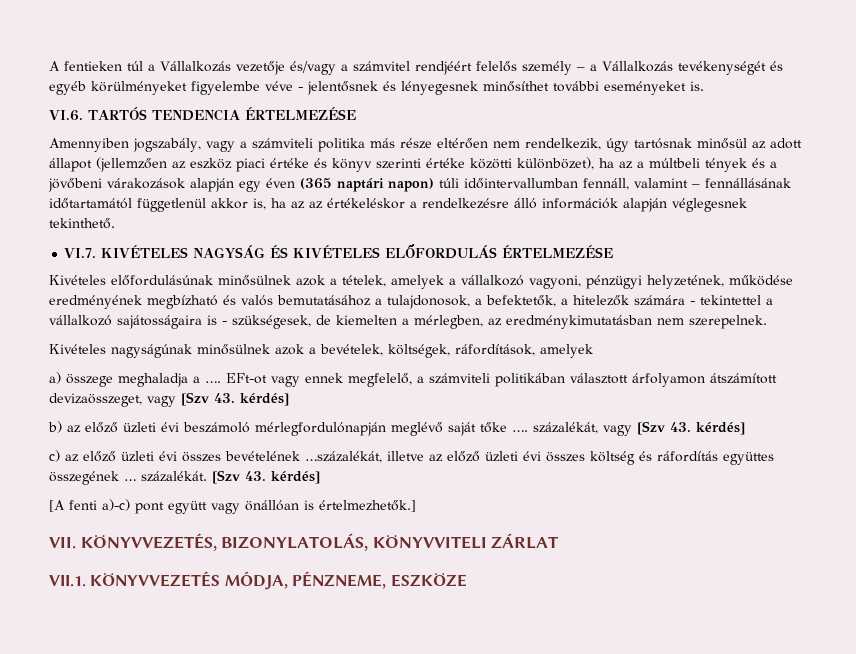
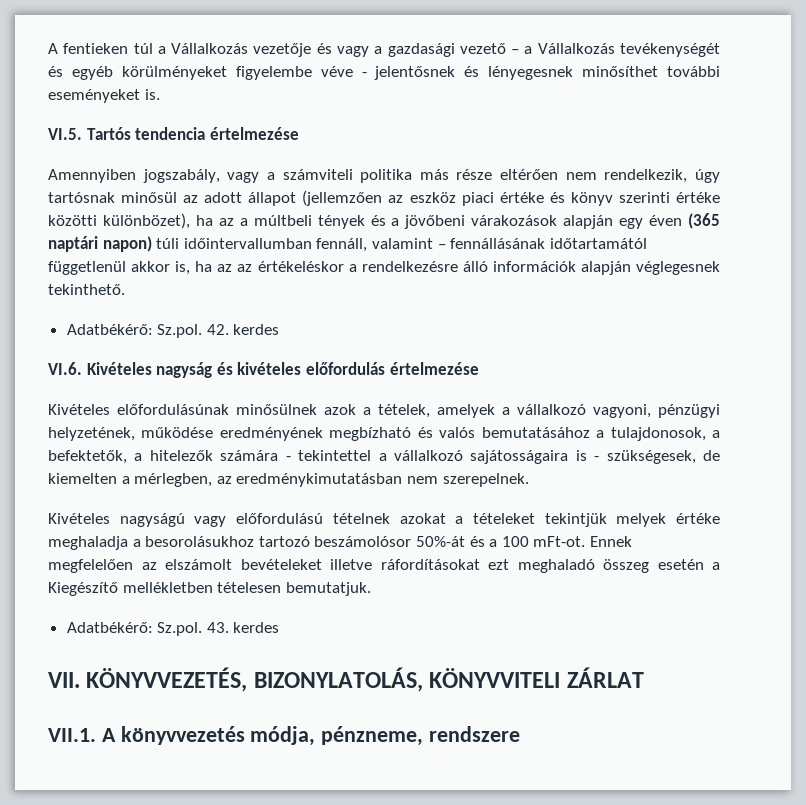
[289,61,572,75] és/vagy a számvitel rendjéért felelős személy -> [316,43,506,57] és vagy a gazdasági vezető
[49,107,356,121] VI.6. TARTÓS TENDENCIA ÉRTELMEZÉSE -> [48,127,299,140] VI.5. Tartós tendencia értelmezése
[64,244,614,259] VI.7. KIVÉTELES NAGYSÁG ÉS KIVÉTELES ELŐFORDULÁS ÉRTELMEZÉSE -> [66,324,280,338] [48,362,479,378] Adatbékérő: Sz.pol. 42. kerdes // VI.6. Kivételes nagyság és kivételes előfordulás értelmezése
[111,344,593,358] [49,372,777,387] [49,392,289,407] [48,421,745,436] [49,450,774,465] [49,470,320,485] [49,499,416,514] nagyságúnak minősülnek azok a bevételek, költségek, ráfordítások, amelyek // a) összege meghaladja a …. EFt-ot vagy ennek megfelelő, a számviteli politikában választott árfolyamon átszámított devizaösszeget, vagy [Szv 43. kérdés] // b) az előző üzleti évi beszámoló mérlegfordulónapján meglévő saját tőke …. százalékát, vagy [Szv 43. kérdés] // c) az előző üzleti évi összes bevételének …százalékát, illetve az előző üzleti évi összes költség és ráfordítás együttes összegének … százalékát. [Szv 43. kérdés] // [A fenti a)-c) pont együtt vagy önállóan is értelmezhetők.] -> [119,513,720,527] [48,536,632,550] [48,559,720,573] [48,582,371,596] [66,622,280,636] nagyságú vagy előfordulású tételnek azokat a tételeket tekintjük melyek értéke meghaladja a besorolásukhoz tartozó beszámolósor 50%-át és a 100 mFt-ot. Ennek megfelelően az elszámolt bevételeket illetve ráfordításokat ezt meghaladó összeg esetén a Kiegészítő mellékletben tételesen bemutatjuk. // Adatbékérő: Sz.pol. 43. kerdes
[90,571,467,590] KÖNYVVEZETÉS MÓDJA, PÉNZNEME, ESZKÖZE -> [101,726,521,746] A könyvvezetés módja, pénzneme, rendszere

